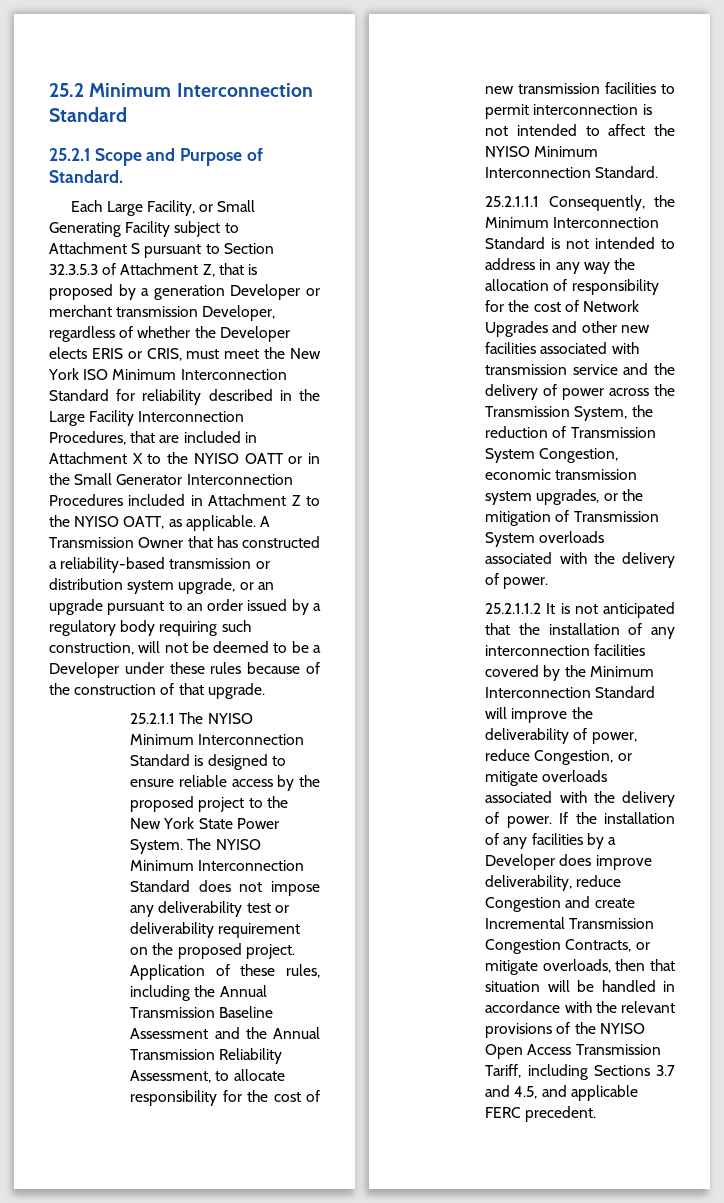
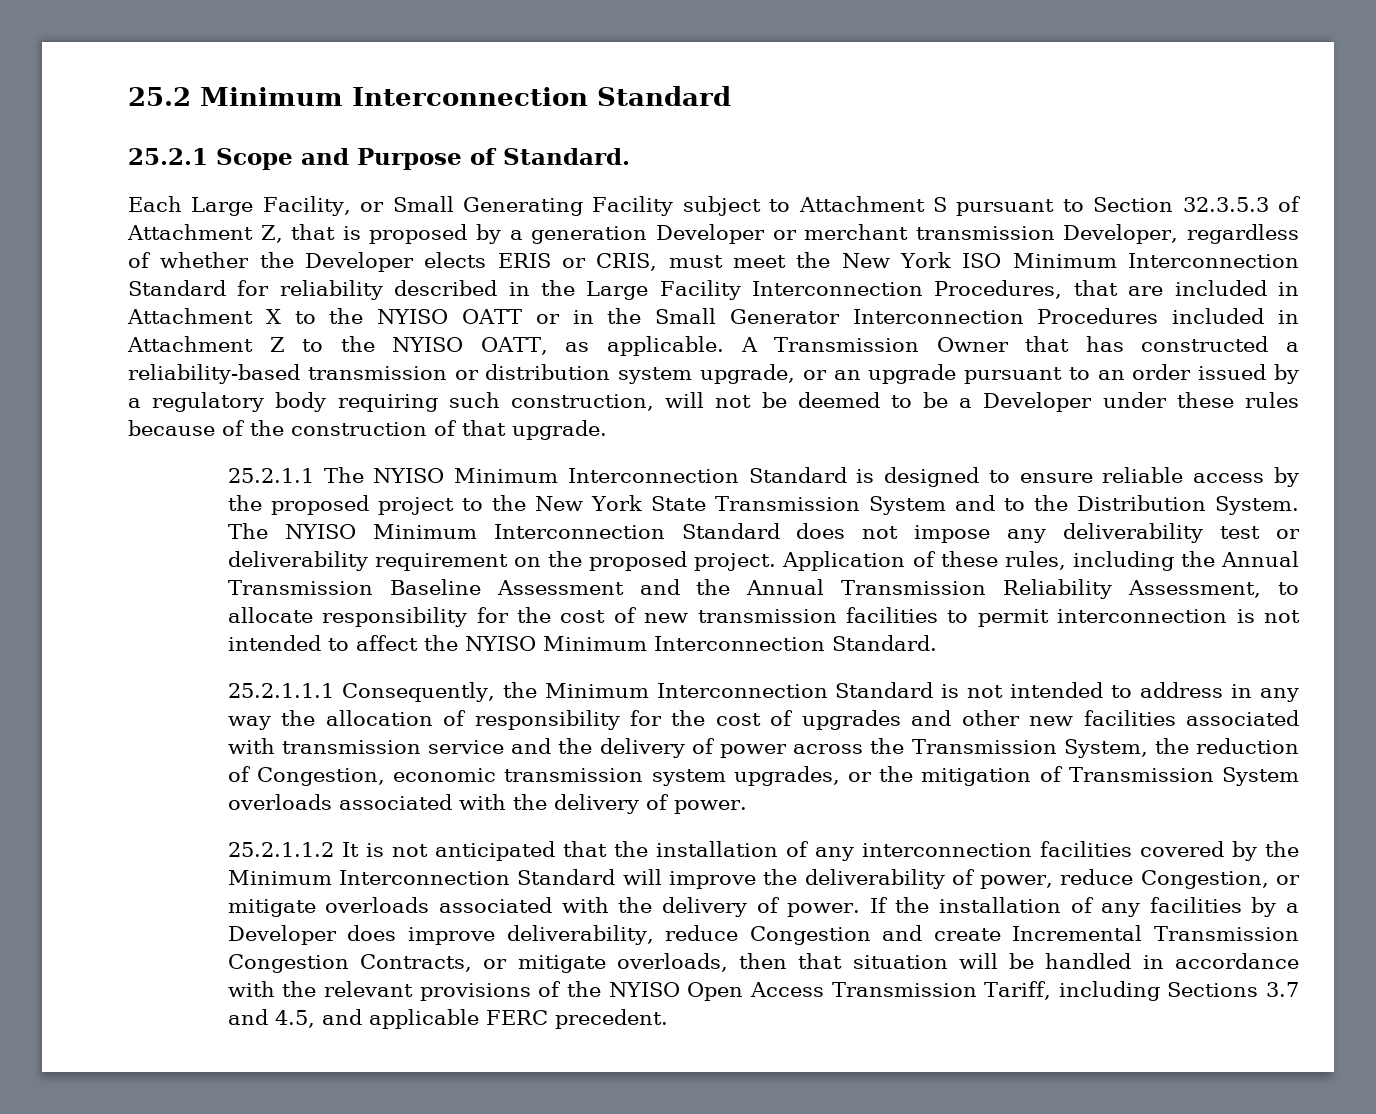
[236,818,279,829] Power -> [714,495,1206,515] Transmission System and to the Distribution
[583,300,640,312] [485,321,549,337] Network Upgrades -> [801,710,901,730] upgrades
[570,427,656,438] [485,448,536,463] Transmission System -> (251, 774) none

